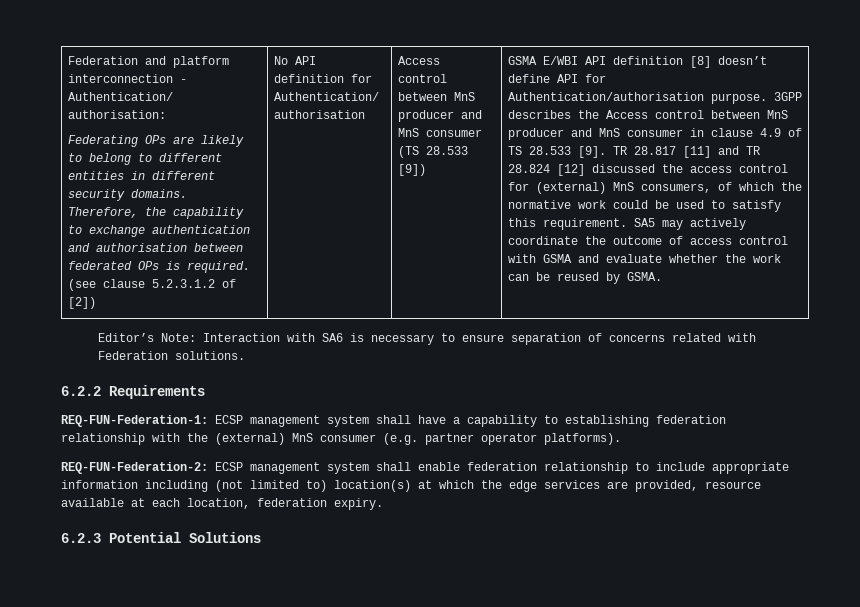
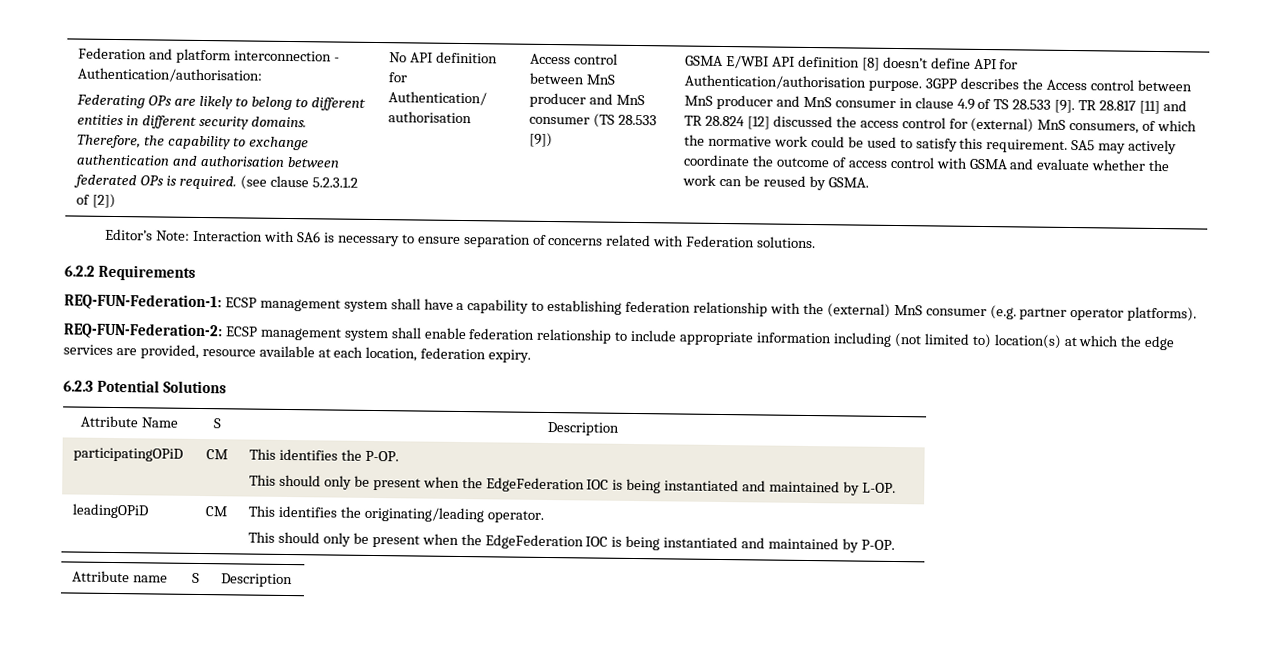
(261, 537) none -> [80,415,178,428] [213,418,221,429] [546,421,619,436] [73,447,184,462] [206,449,228,460] [249,448,399,462] [249,474,896,496] [72,503,149,519] [205,506,227,517] [248,505,544,523] [248,531,895,553] [72,570,169,583] [192,572,200,583] [221,573,294,588] // Attribute Name | S | Description // participatingOPiD | CM | This identifies the P-OP. // This should only be present when the EdgeFederation IOC is being instantiated and maintained by L-OP. // leadingOPiD | CM | This identifies the originating/leading operator. // This should only be present when the EdgeFederation IOC is being instantiated and maintained by P-OP. // Attribute name | S | Description

